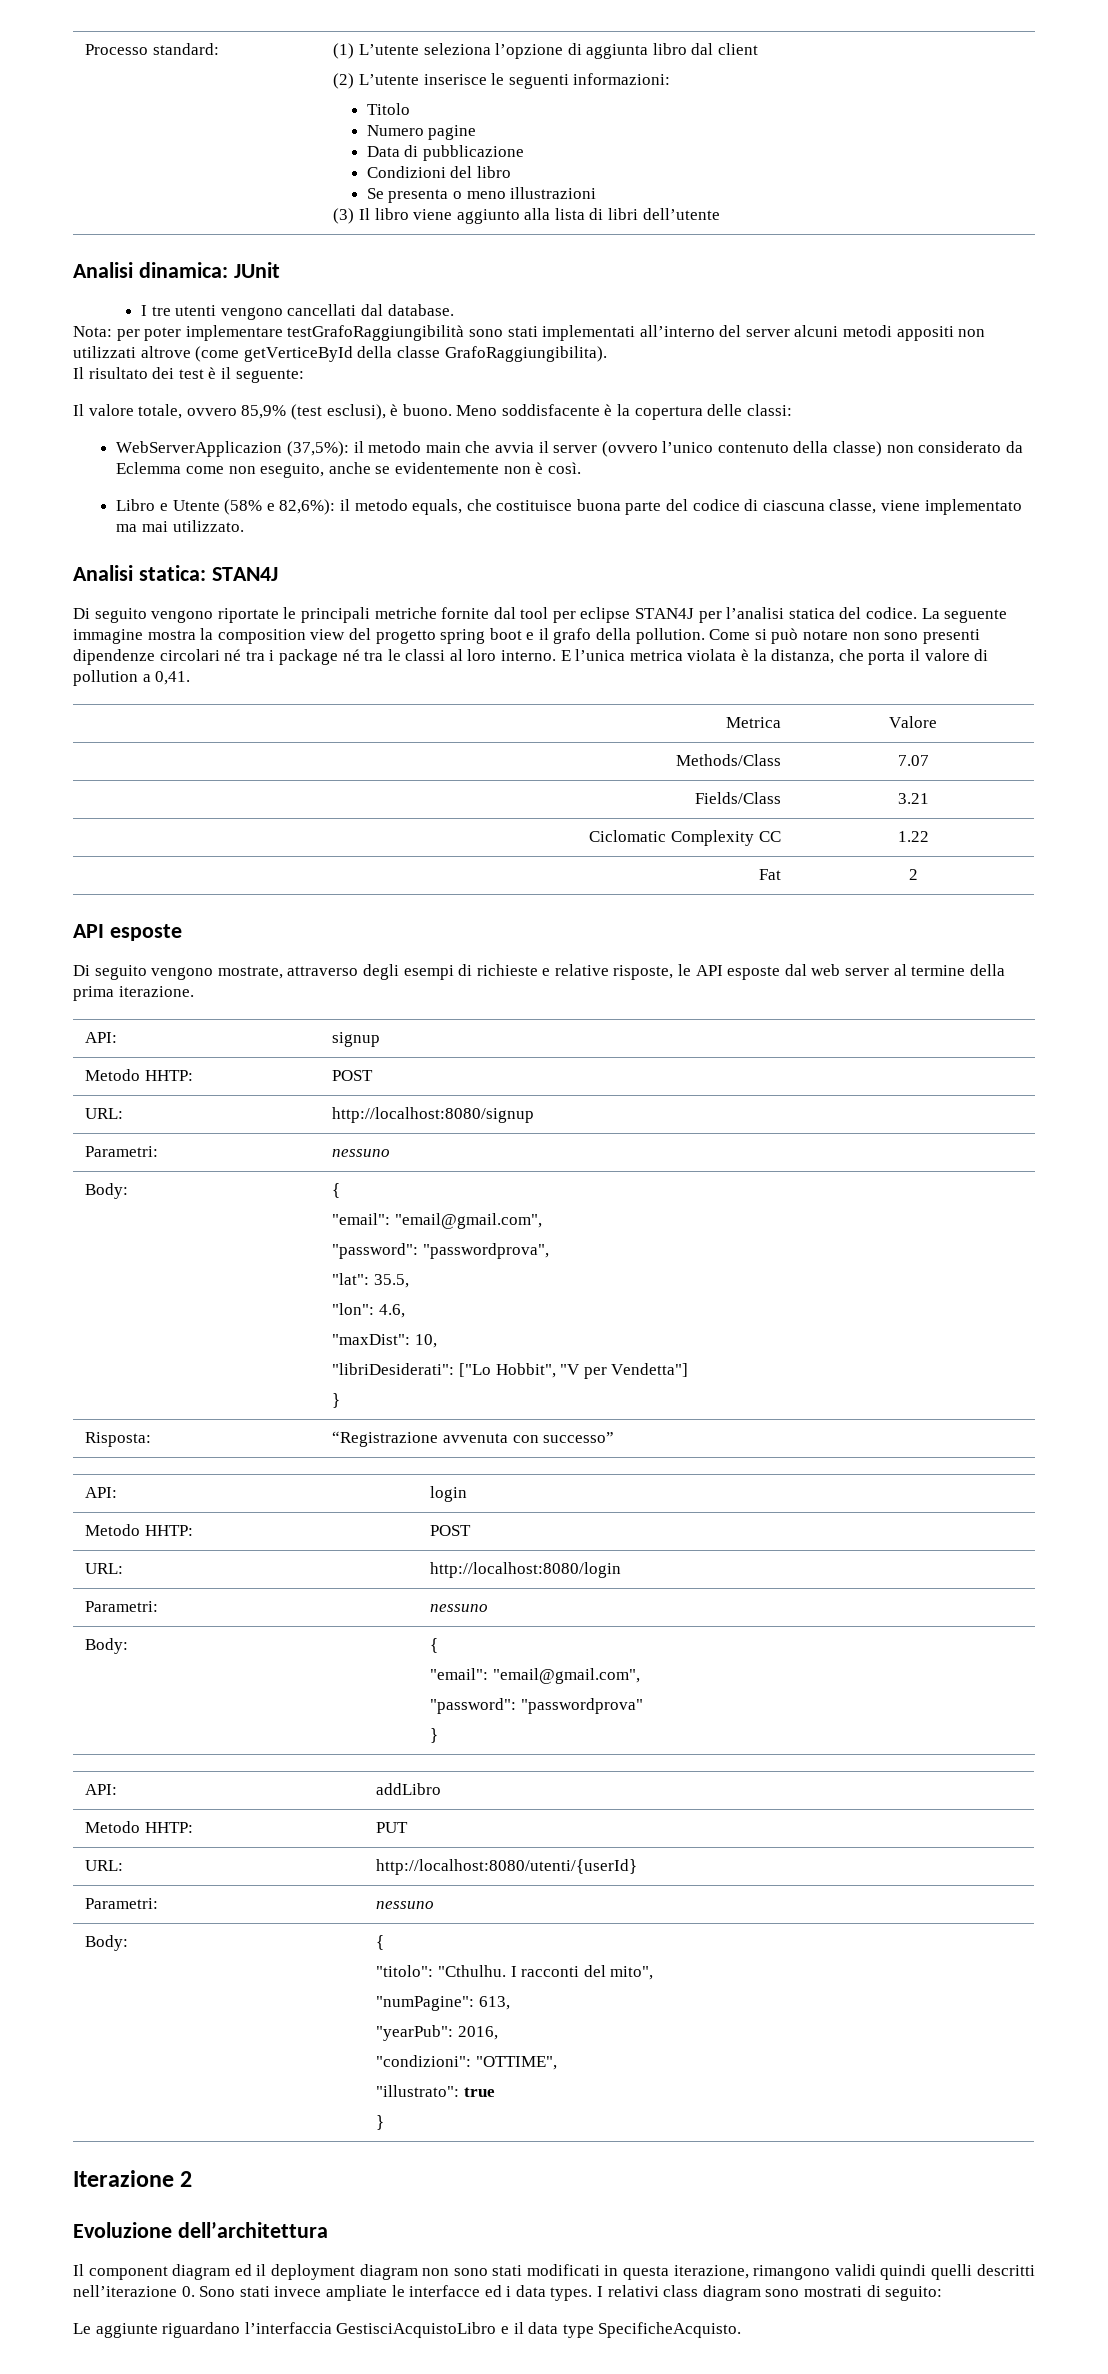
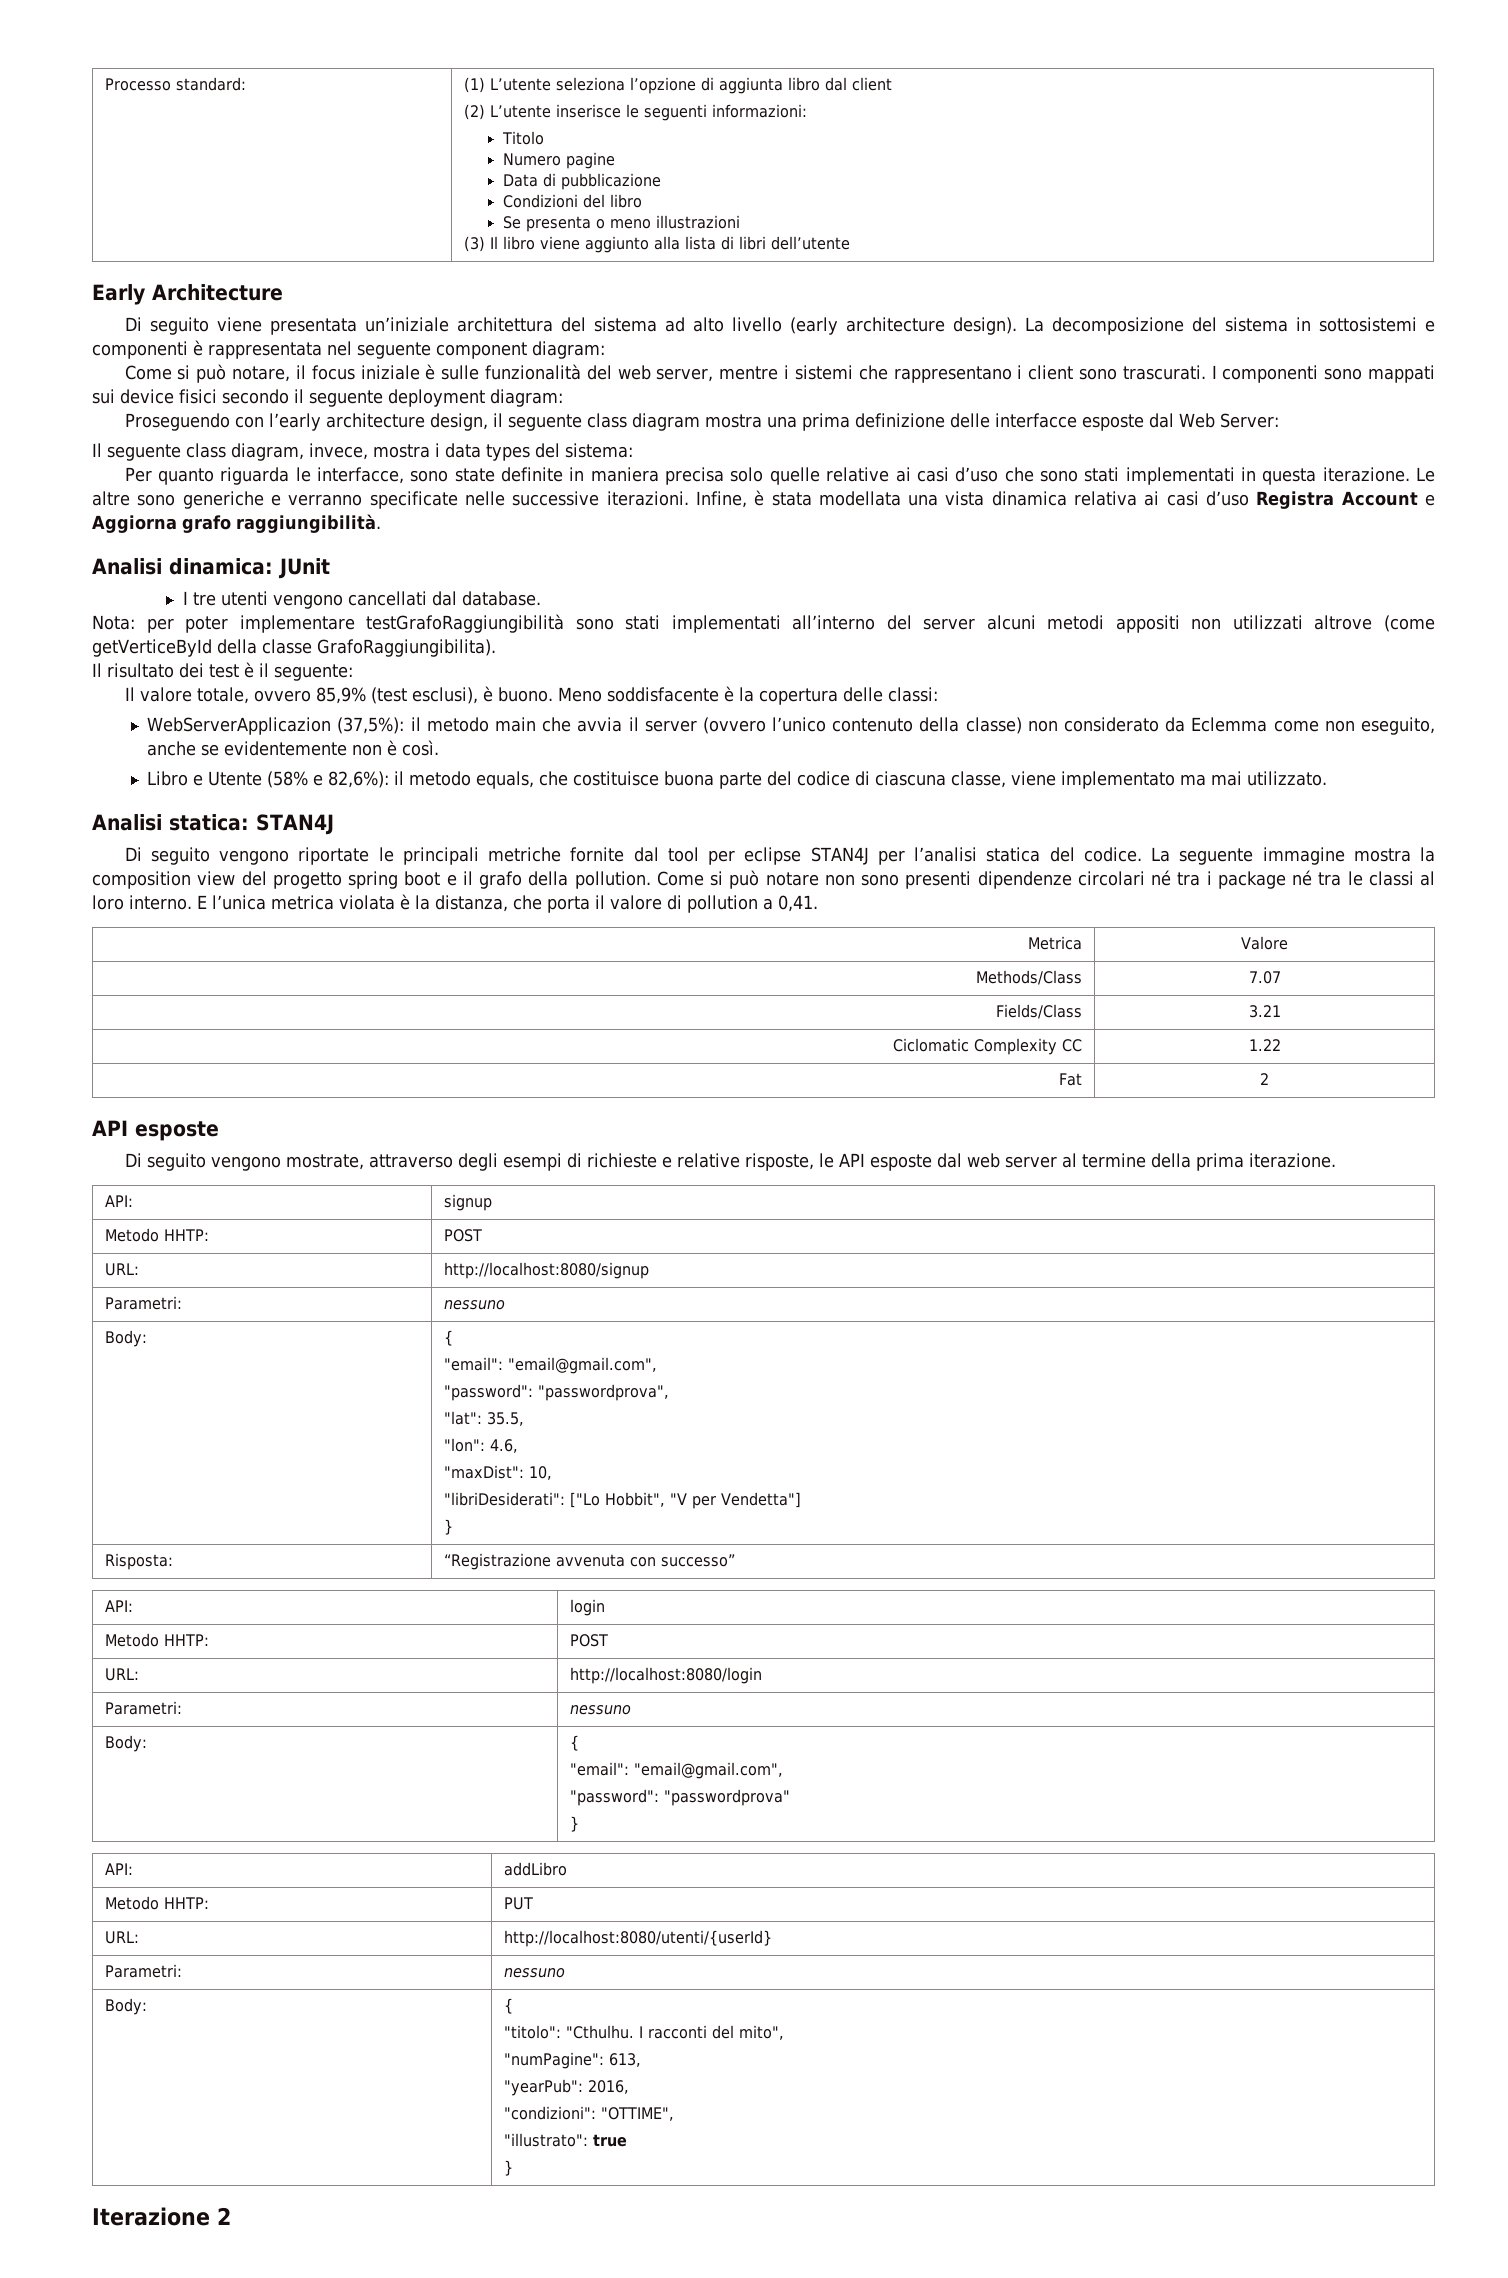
(720, 214) none -> [92,284,283,305] [124,317,1435,335] [92,340,605,359] [124,364,1435,383] [92,389,563,407] [124,413,1279,431] [92,443,633,461] [124,467,1435,485] [92,490,1435,509] [92,514,381,533] // Early Architecture // Di seguito viene presentata un’iniziale architettura del sistema ad alto livello (early architecture design). La decomposizione del sistema in sottosistemi e componenti è rappresentata nel seguente component diagram: // Come si può notare, il focus iniziale è sulle funzionalità del web server, mentre i sistemi che rappresentano i client sono trascurati. I componenti sono mappati sui device fisici secondo il seguente deployment diagram: // Proseguendo con l’early architecture design, il seguente class diagram mostra una prima definizione delle interfacce esposte dal Web Server: // Il seguente class diagram, invece, mostra i data types del sistema: // Per quanto riguarda le interfacce, sono state definite in maniera precisa solo quelle relative ai casi d’uso che sono stati implementati in questa iterazione. Le altre sono generiche e verranno specificate nelle successive iterazioni. Infine, è stata modellata una vista dinamica relativa ai casi d’uso Registra Account e Aggiorna grafo raggiungibilità.
[73,2222,328,2238] [73,2264,1035,2280] [73,2285,943,2301] [73,2322,742,2338] // Evoluzione dell’architettura // Il component diagram ed il deployment diagram non sono stati modificati in questa iterazione, rimangono validi quindi quelli descritti nell’iterazione 0. Sono stati invece ampliate le interfacce ed i data types. I relativi class diagram sono mostrati di seguito: // Le aggiunte riguardano l’interfaccia GestisciAcquistoLibro e il data type SpecificheAcquisto. -> (231, 2216) none

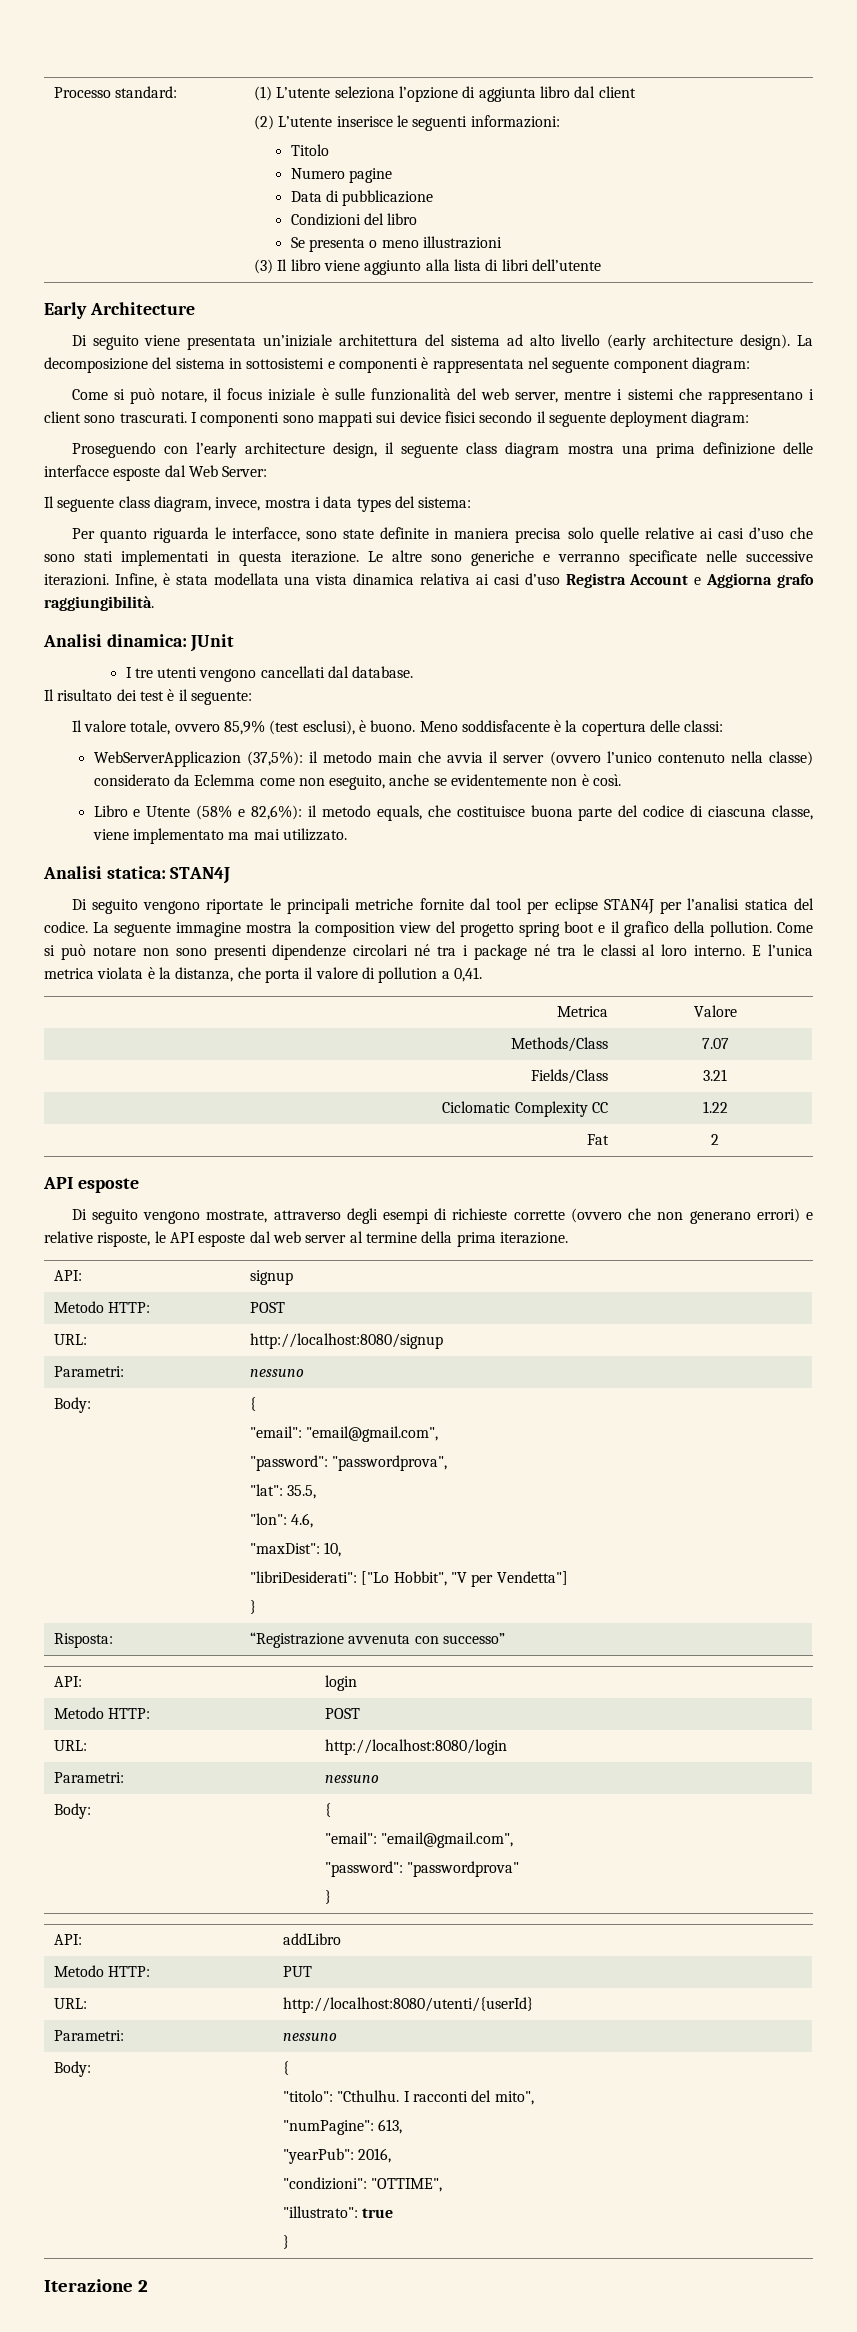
[92,614,1435,633] [92,639,496,657] // Nota: per poter implementare testGrafoRaggiungibilità sono stati implementati all’interno del server alcuni metodi appositi non utilizzati altrove (come getVerticeById della classe GrafoRaggiungibilita). -> (414, 672) none
[919,717,1058,734] della classe) non -> [730,751,813,766] nella classe)
[479,871,522,889] grafo -> [623,921,669,937] grafico
(657, 1160) none -> [513,1208,800,1224] corrette (ovvero che non generano errori)
[163,1229,209,1241] HHTP: -> [108,1302,151,1313] HTTP:
[163,1634,209,1646] HHTP: -> [108,1708,151,1719] HTTP:
[163,1897,209,1909] HHTP: -> [108,1966,151,1977] HTTP:

